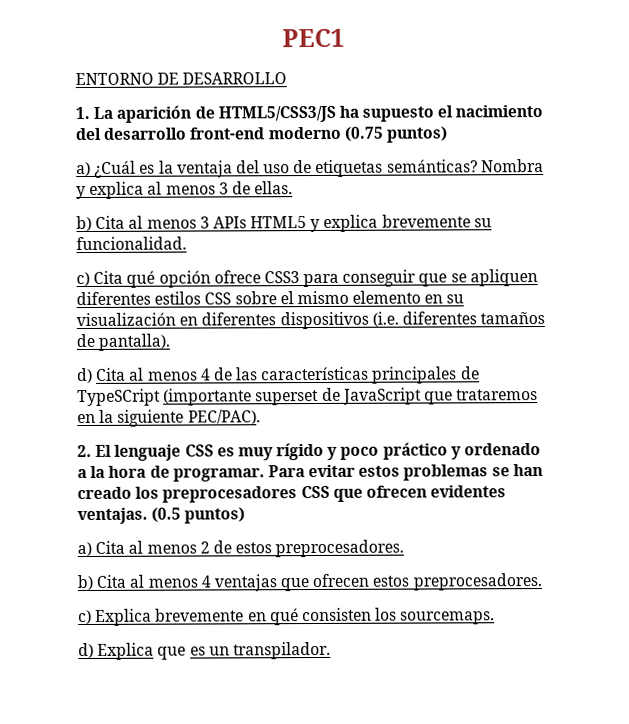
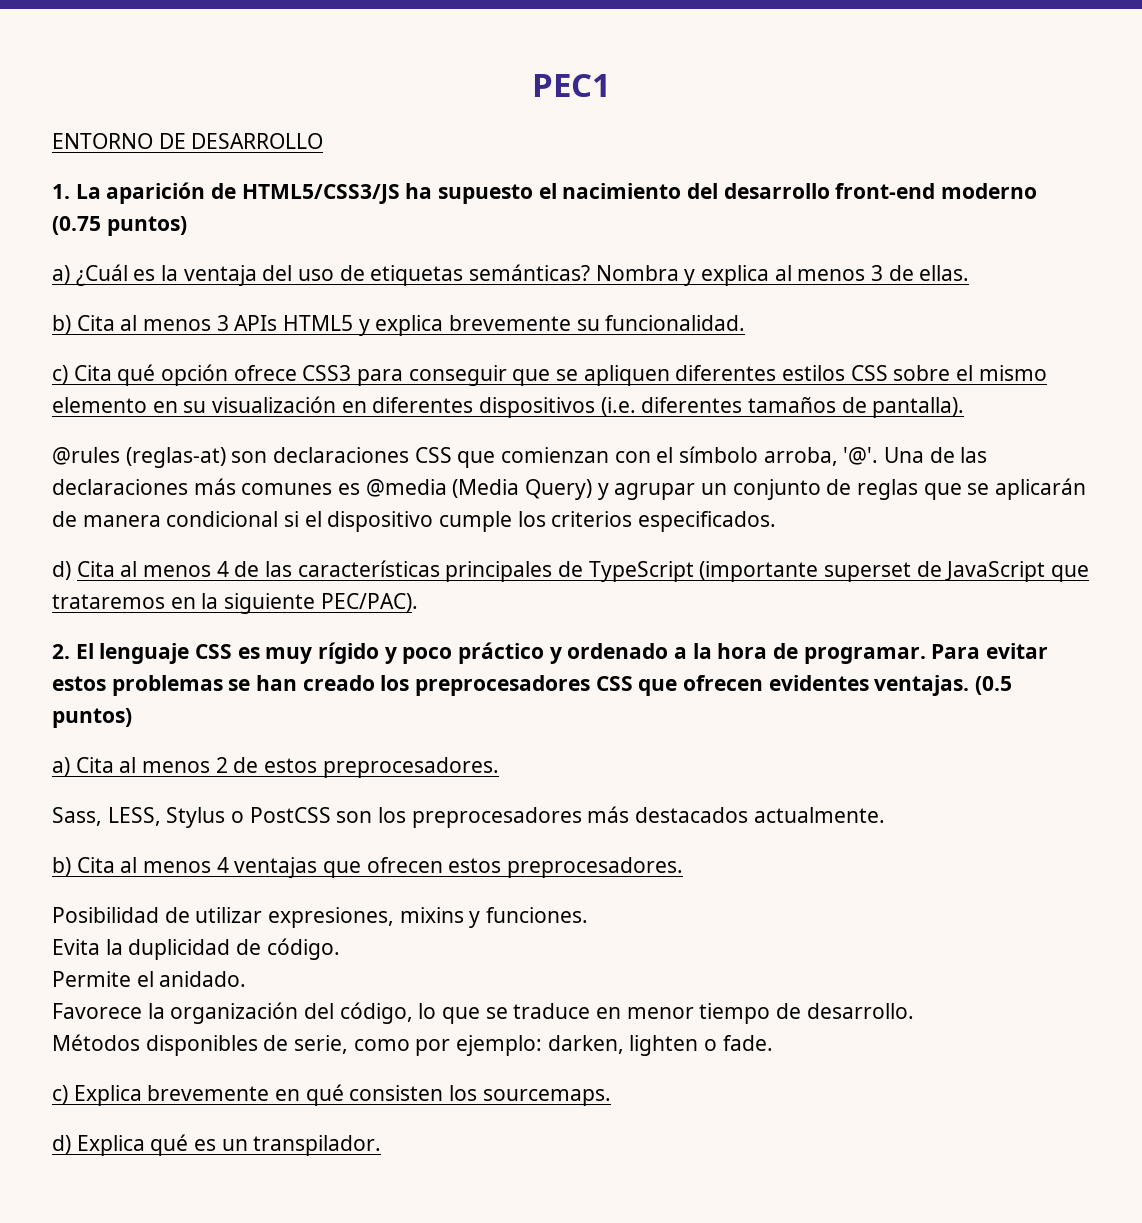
(171, 342) none -> [52,446,988,468] [52,478,1087,500] [52,511,777,532] // @rules (reglas-at) son declaraciones CSS que comienzan con el símbolo arroba, '@'. Una de las declaraciones más comunes es @media (Media Query) y agrupar un conjunto de reglas que se aplicarán de manera condicional si el dispositivo cumple los criterios especificados.
[77,388,161,407] TypeSCript -> [588,561,694,582] TypeScript
(405, 548) none -> [52,806,885,828] // Sass, LESS, Stylus o PostCSS son los preprocesadores más destacados actualmente.
(542, 582) none -> [52,907,589,928] [52,938,340,960] [52,971,247,987] [52,1002,914,1024] [52,1034,773,1056] // Posibilidad de utilizar expresiones, mixins y funciones. // Evita la duplicidad de código. // Permite el anidado. // Favorece la organización del código, lo que se traduce en menor tiempo de desarrollo. // Métodos disponibles de serie, como por ejemplo: darken, lighten o fade.
[157,646,187,660] que -> [150,1134,189,1156] qué

